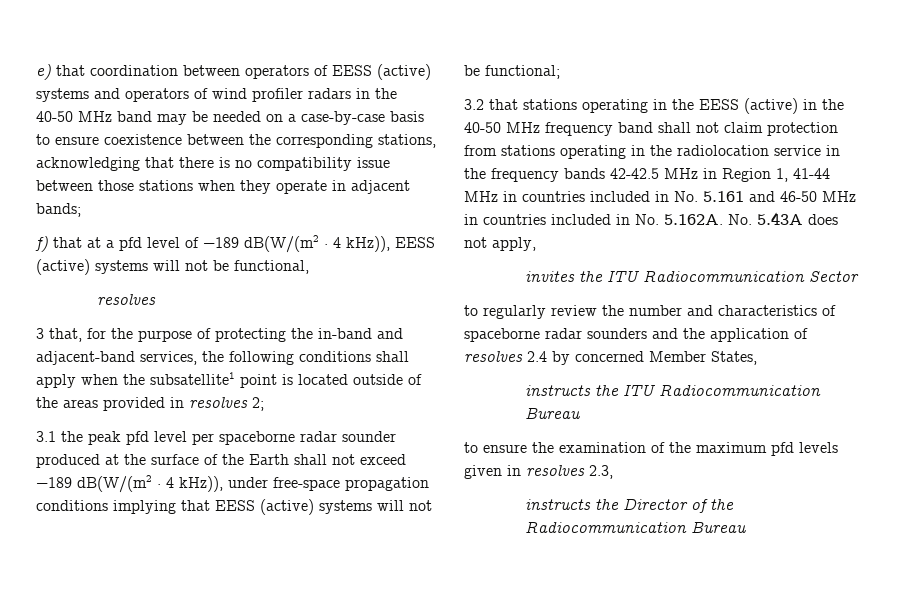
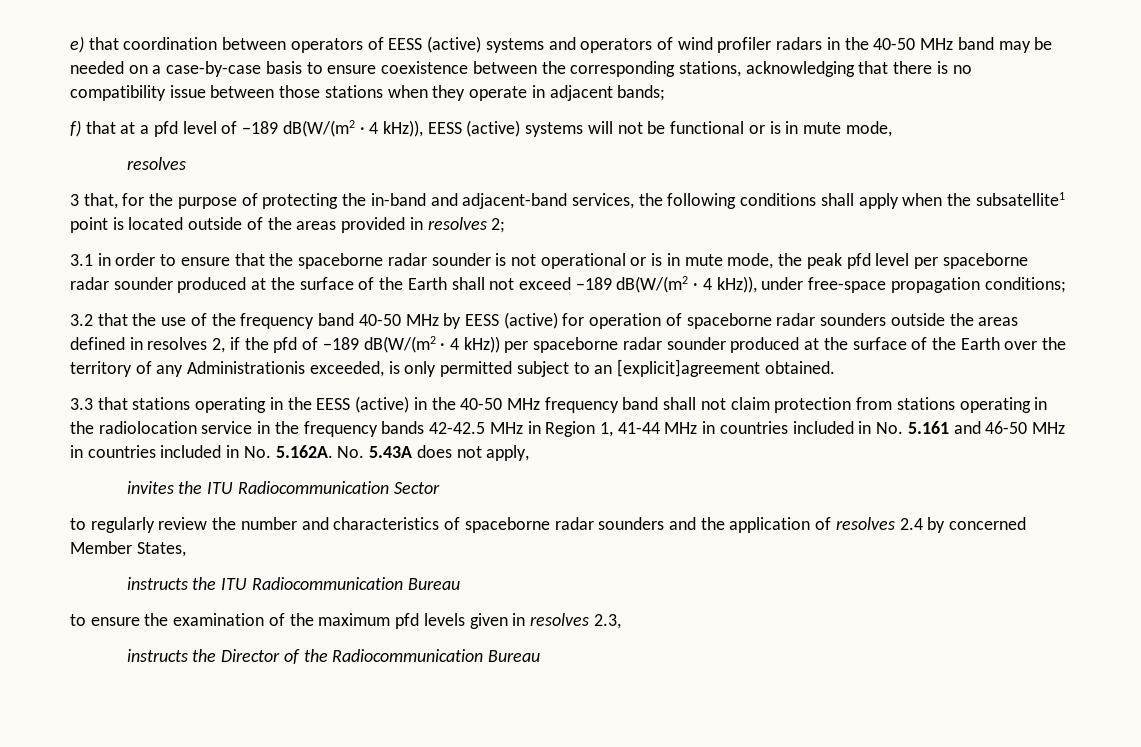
[234,260,309,274] functional, -> [670,121,892,137] functional or is in mute mode,
(56, 436) none -> [97,253,774,269] in order to ensure that the spaceborne radar sounder is not operational or is in mute mode,
[36,499,432,515] [464,65,560,79] [464,99,484,110] conditions implying that EESS (active) systems will not be functional; // 3.2 -> [984,277,1066,293] [70,312,1019,329] [70,336,1067,353] [70,359,835,377] [70,398,93,410] conditions; // 3.2 that the use of the frequency band 40-50 MHz by EESS (active) for operation of spaceborne radar sounders outside the areas defined in resolves 2, if the pfd of −189 dB(W/(m2 · 4 kHz)) per spaceborne radar sounder produced at the surface of the Earth over the territory of any Administrationis exceeded, is only permitted subject to an [explicit]agreement obtained. // 3.3

